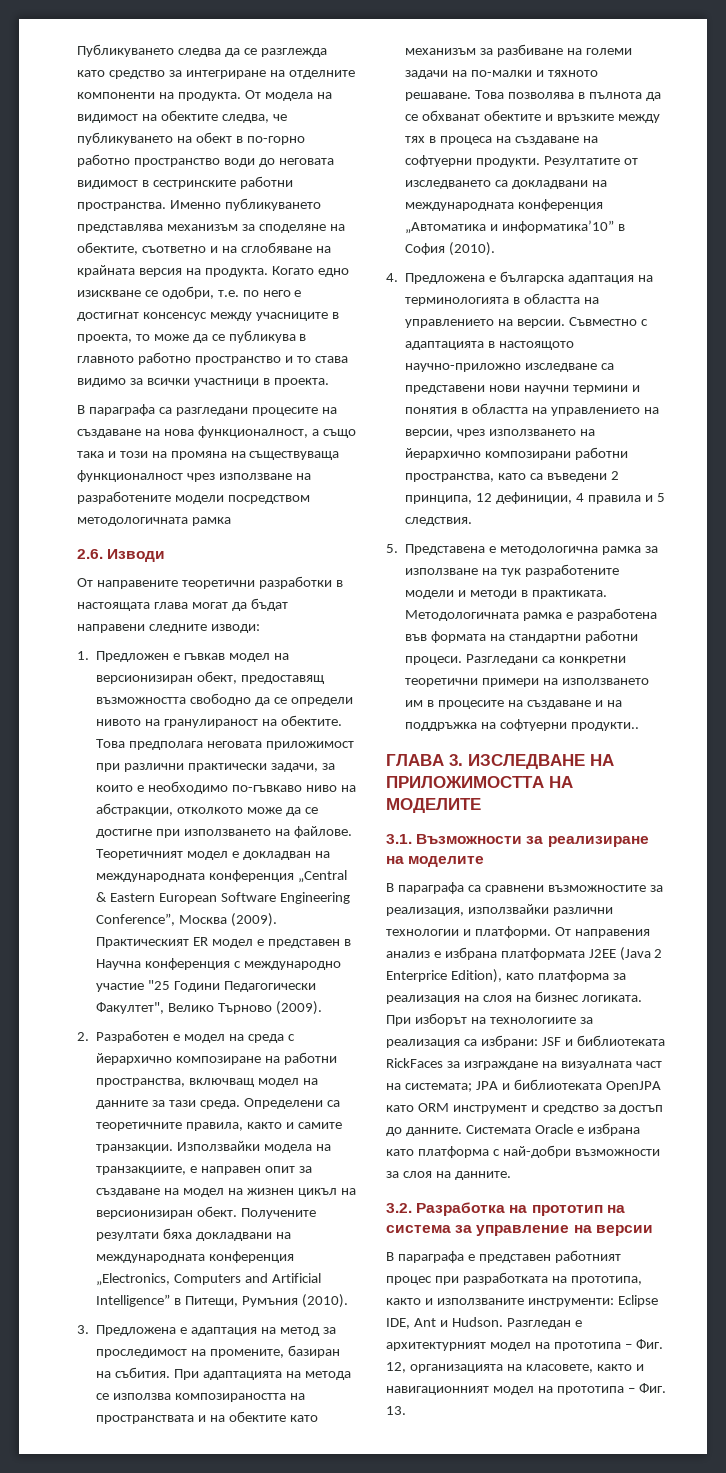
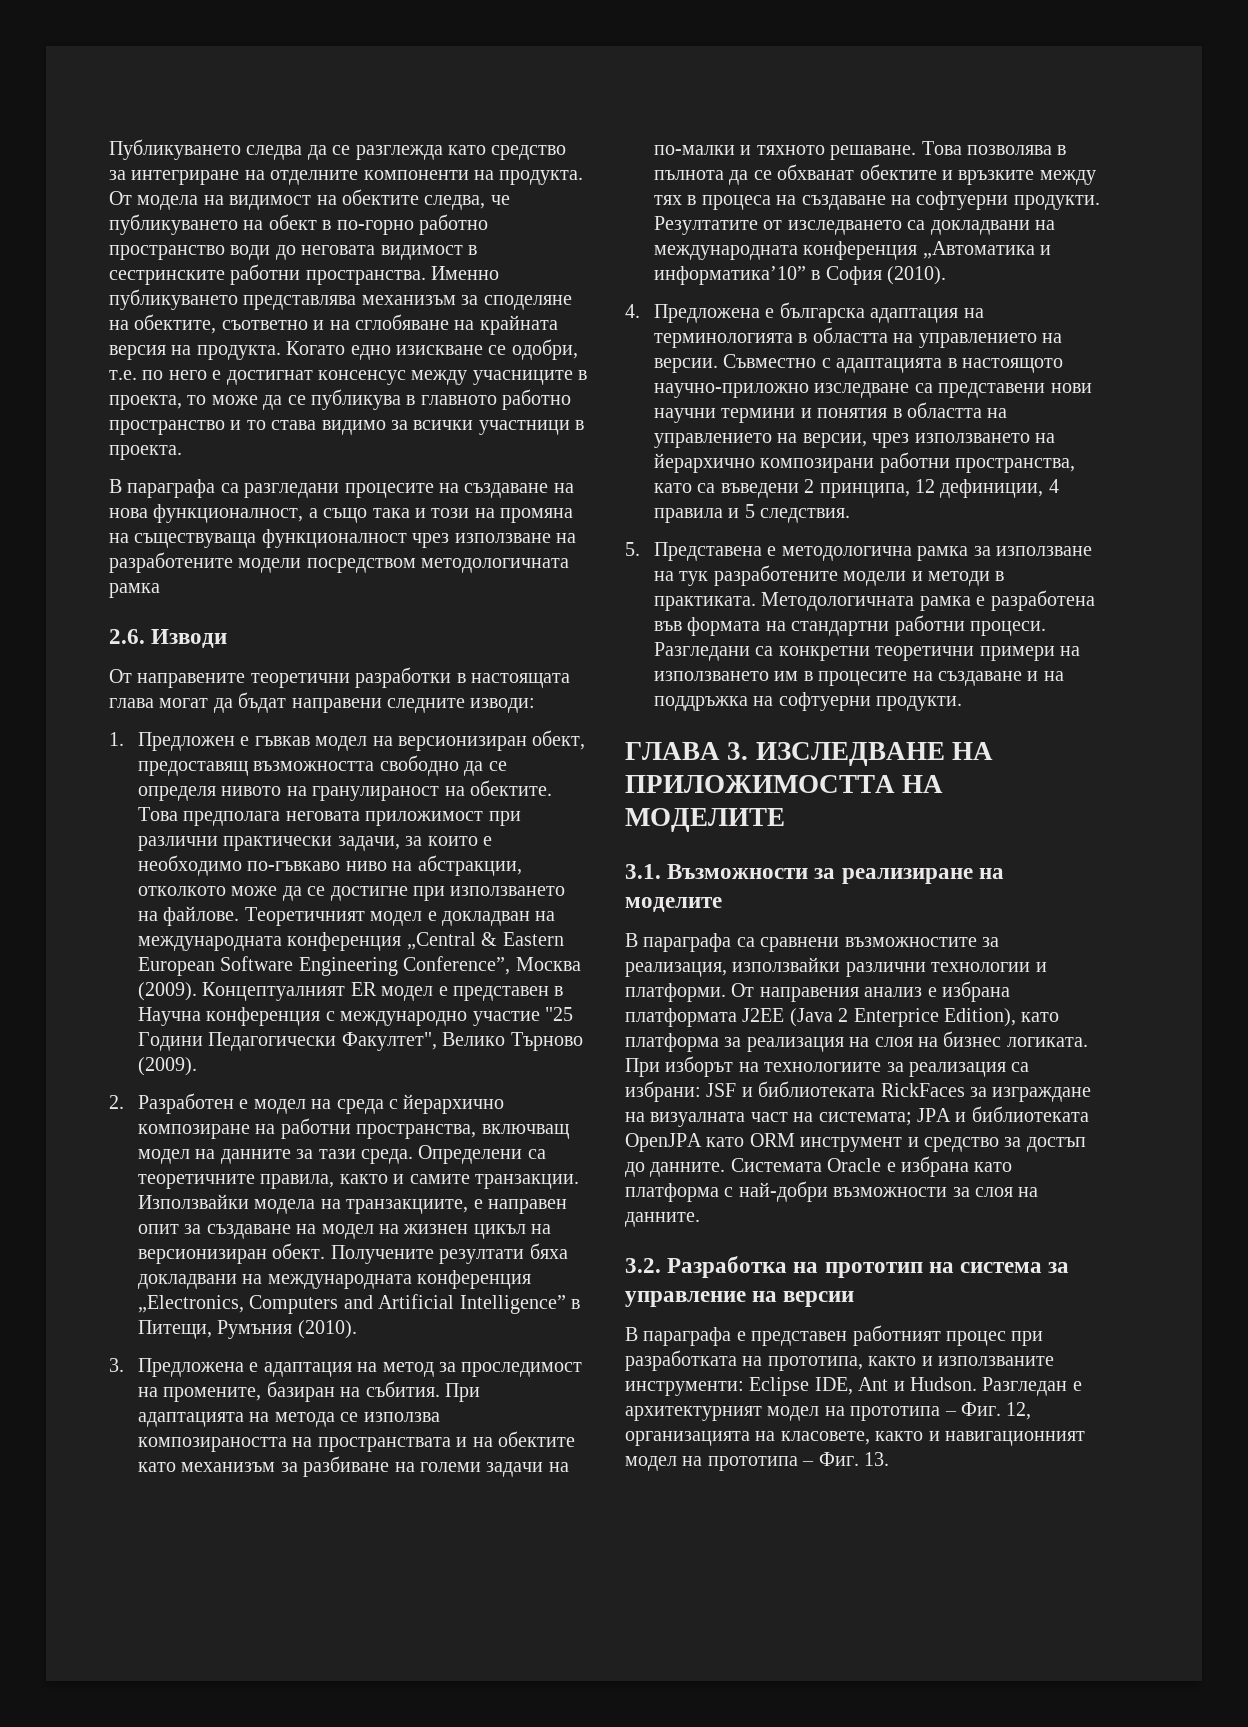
[290,697,353,706] определи -> [137,786,216,801] определя
[96,937,190,948] Практическият -> [202,982,346,1001] Концептуалният
[570,722,639,731] продукти.. -> [876,696,963,711] продукти.

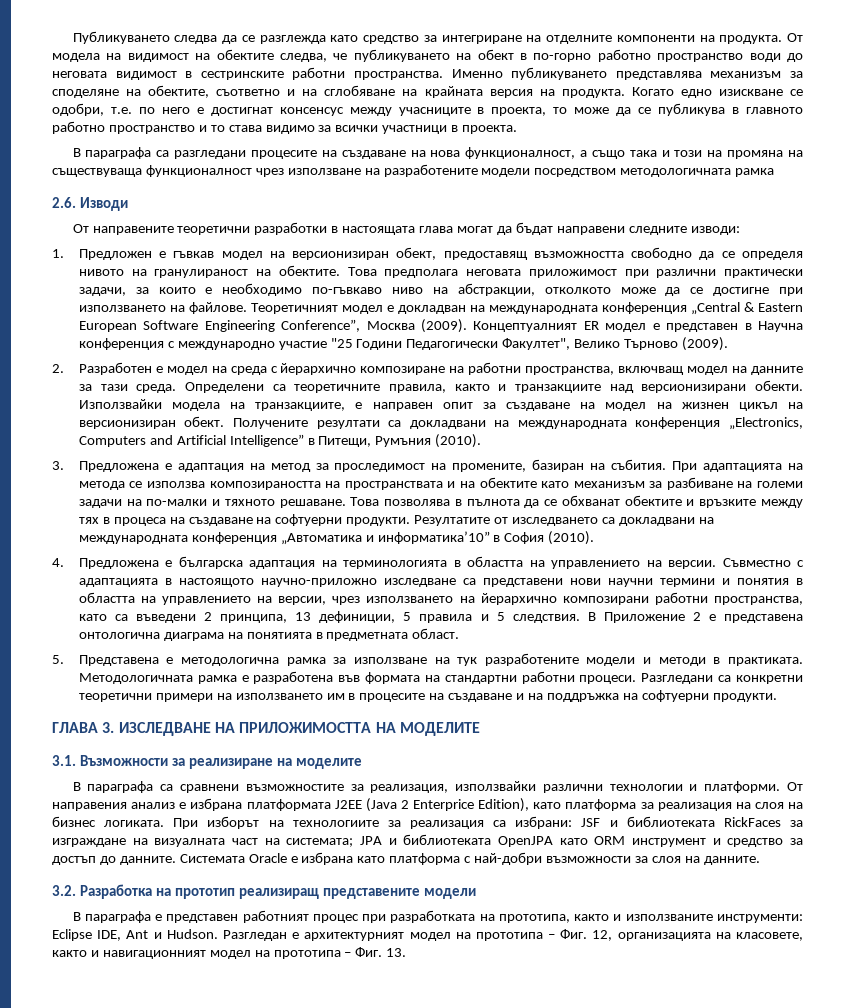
[409,1174,579,1189] самите транзакции. -> [514,380,803,393] транзакциите над версионизирани обекти.
[529,1243,568,1259] бяха -> [388,420,402,427] са
[914,479,1059,498] 12 дефиниции, 4 -> [295,611,412,623] 13 дефиниции, 5
(851, 515) none -> [587,612,803,623] [78,628,460,641] В Приложение 2 е представена онтологична диаграма на понятията в предметната област.
[928,1262,1070,1273] [625,1291,855,1307] на система за управление на версии -> [239,888,477,899] реализиращ представените модели

